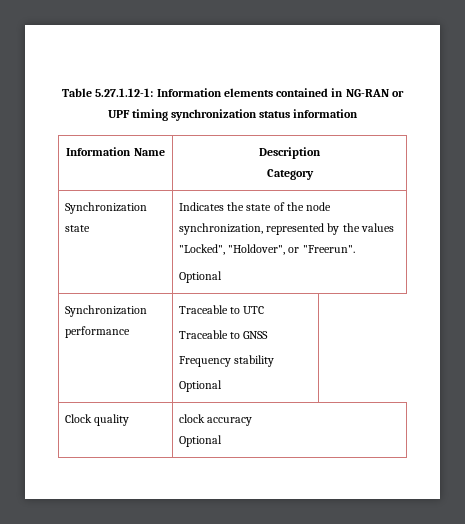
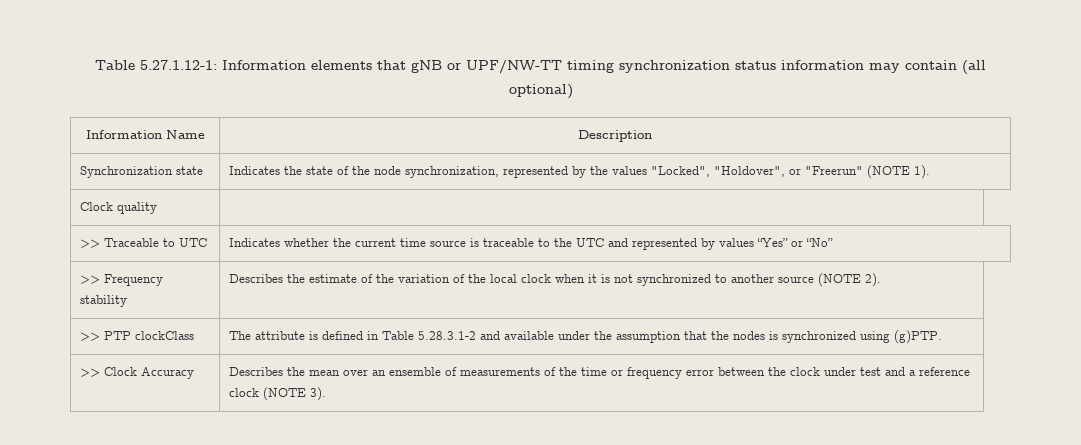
[276,88,404,97] [107,110,130,118] contained in NG-RAN or UPF -> [377,60,562,74] that gNB or UPF/NW-TT
(359, 113) none -> [869,60,986,74] [508,84,573,99] may contain (all optional)
[266,169,314,180] // Category -> (652, 136) none
[302,245,355,253] [178,271,222,283] [64,305,147,317] [64,326,130,338] [178,305,265,314] [178,330,269,339] [178,355,275,367] [178,380,222,392] [64,414,130,426] [178,414,253,426] [178,435,222,447] "Freerun". // Optional // Synchronization performance | Traceable to UTC // Traceable to GNSS // Frequency stability // Optional // Clock quality | clock accuracy // Optional -> [804,165,930,179] [79,202,157,214] [79,238,207,248] [228,238,833,250] [79,274,163,286] [79,295,127,307] [228,273,881,287] [79,331,194,341] [228,330,942,344] [79,367,194,379] [228,367,970,379] [228,387,326,401] "Freerun" (NOTE 1). // Clock quality | // >> Traceable to UTC | Indicates whether the current time source is traceable to the UTC and represented by values “Yes” or “No” // >> Frequency stability | Describes the estimate of the variation of the local clock when it is not synchronized to another source (NOTE 2). // >> PTP clockClass | The attribute is defined in Table 5.28.3.1-2 and available under the assumption that the nodes is synchronized using (g)PTP. // >> Clock Accuracy | Describes the mean over an ensemble of measurements of the time or frequency error between the clock under test and a reference clock (NOTE 3).

